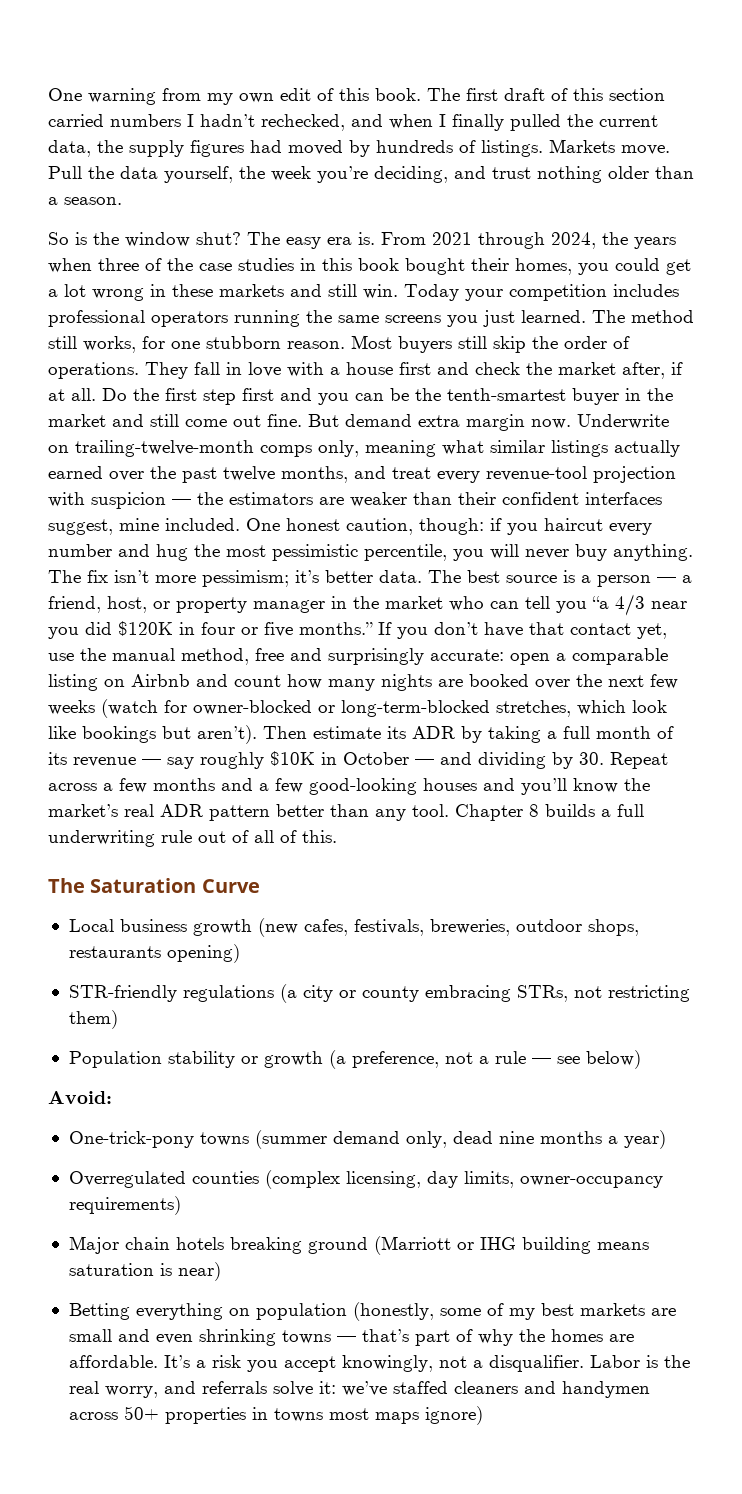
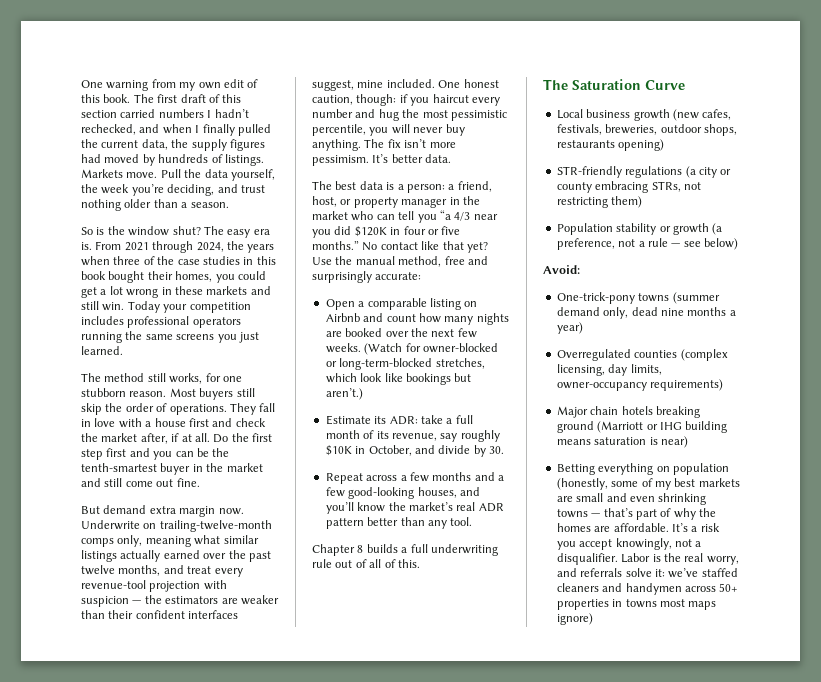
(586, 316) none -> (123, 350) //
(302, 420) none -> (200, 482) //
[202,570,319,587] pessimism; it’s -> [312,154,389,166] pessimism. It’s
(422, 576) none -> (452, 158) //
[506,575,557,583] source -> [359,181,383,190] data
[597,575,676,587] person — -> [406,184,445,193] person:
[378,622,667,639] [48,653,74,661] If you don’t have that contact yet, use -> [362,241,488,253] [312,257,332,265] No contact like that yet? Use
[510,653,550,665] open -> [325,299,355,310] // Open
[48,699,158,718] weeks (watch -> [325,343,403,355] weeks. (Watch
[197,725,541,744] aren’t). Then estimate its ADR by taking -> [325,388,363,400] [325,415,443,425] aren’t.) // Estimate its ADR: take
[73,757,161,767] revenue — -> [391,433,437,441] revenue,
[343,752,546,769] October — and dividing -> [368,445,471,456] October, and divide
(604, 758) none -> (504, 450) //
[423,778,477,791] houses -> [417,487,457,498] houses,
(449, 810) none -> (473, 521) //

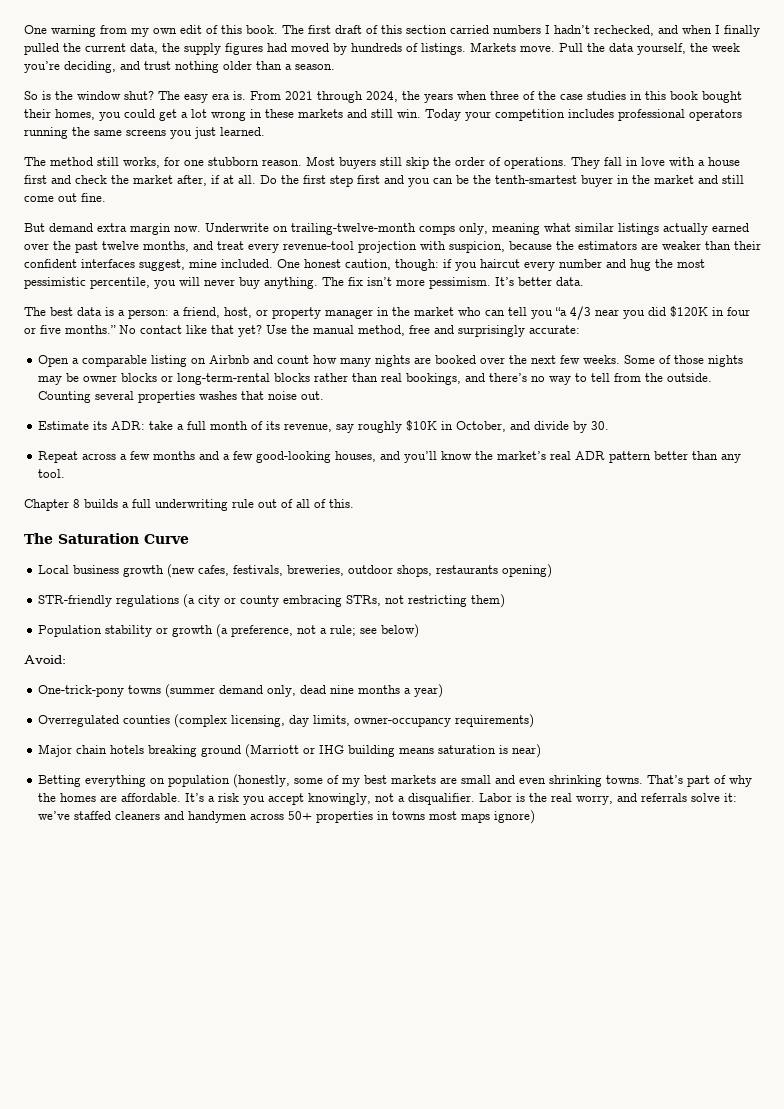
[81,596,142,607] suspicion — -> [449,241,552,253] suspicion, because
[364,343,498,355] [325,358,485,370] [325,373,472,385] [325,388,363,400] (Watch for owner-blocked or long-term-blocked stretches, which look like bookings but aren’t.) -> [624,355,744,367] [38,373,713,385] [38,391,325,403] Some of those nights may be owner blocks or long-term-rental blocks rather than real bookings, and there’s no way to tell from the outside. Counting several properties washes that noise out.
[647,238,681,247] rule — -> [330,625,357,636] rule;
[556,508,633,518] towns — that’s -> [606,775,684,784] towns. That’s

